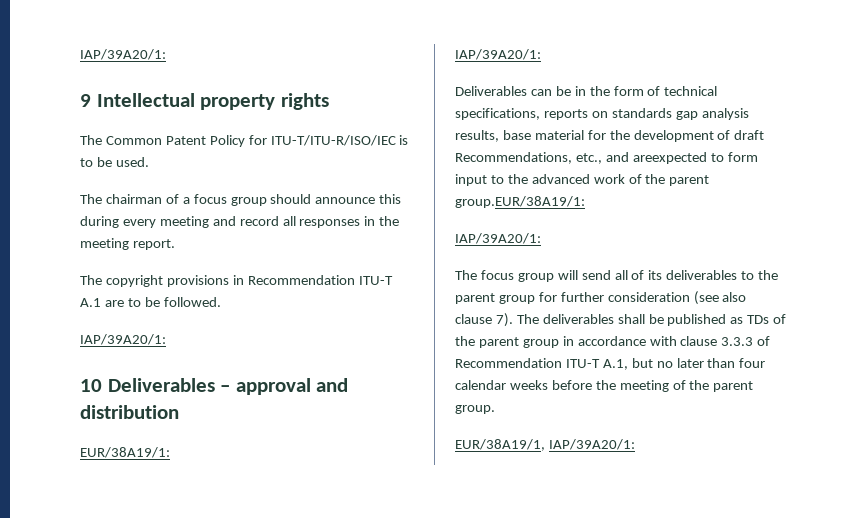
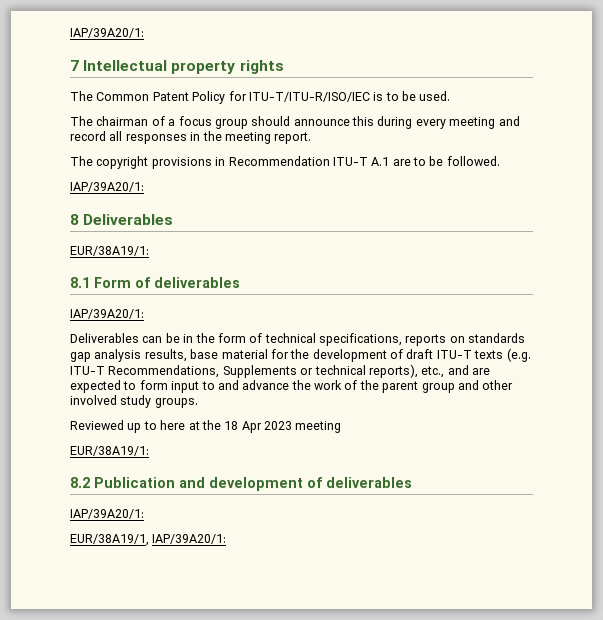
[80,49,166,60] [80,94,91,107] IAP/39A20/1: // 9 -> [70,28,144,38] [70,60,79,71] IAP/39A20/1: // 7
[80,378,349,395] [80,405,179,419] [80,447,170,458] 10 Deliverables – approval and distribution // EUR/38A19/1: -> [70,214,174,225] [70,246,149,256] [70,277,240,288] 8 Deliverables // EUR/38A19/1: // 8.1 Form of deliverables
[455,152,707,164] Recommendations, etc., and areexpected -> [436,348,531,362] [70,364,490,378] [70,380,121,393] ITU-T texts (e.g. ITU-T Recommendations, Supplements or technical reports), etc., and are expected
[507,174,590,184] the advanced -> [217,380,311,390] and advance the
[455,196,585,208] [455,233,541,244] [455,270,779,282] [455,291,747,305] [455,313,787,327] [455,336,771,348] [455,358,766,370] [455,380,754,392] [455,405,495,414] group.EUR/38A19/1: // IAP/39A20/1: // The focus group will send all of its deliverables to the parent group for further consideration (see also clause 7). The deliverables shall be published as TDs of the parent group in accordance with clause 3.3.3 of Recommendation ITU-T A.1, but no later than four calendar weeks before the meeting of the parent group. -> [421,380,514,393] [70,395,198,408] [70,420,342,433] [70,446,149,456] [70,477,412,491] [70,509,144,519] group and other involved study groups. // Reviewed up to here at the 18 Apr 2023 meeting // EUR/38A19/1: // 8.2 Publication and development of deliverables // IAP/39A20/1:

